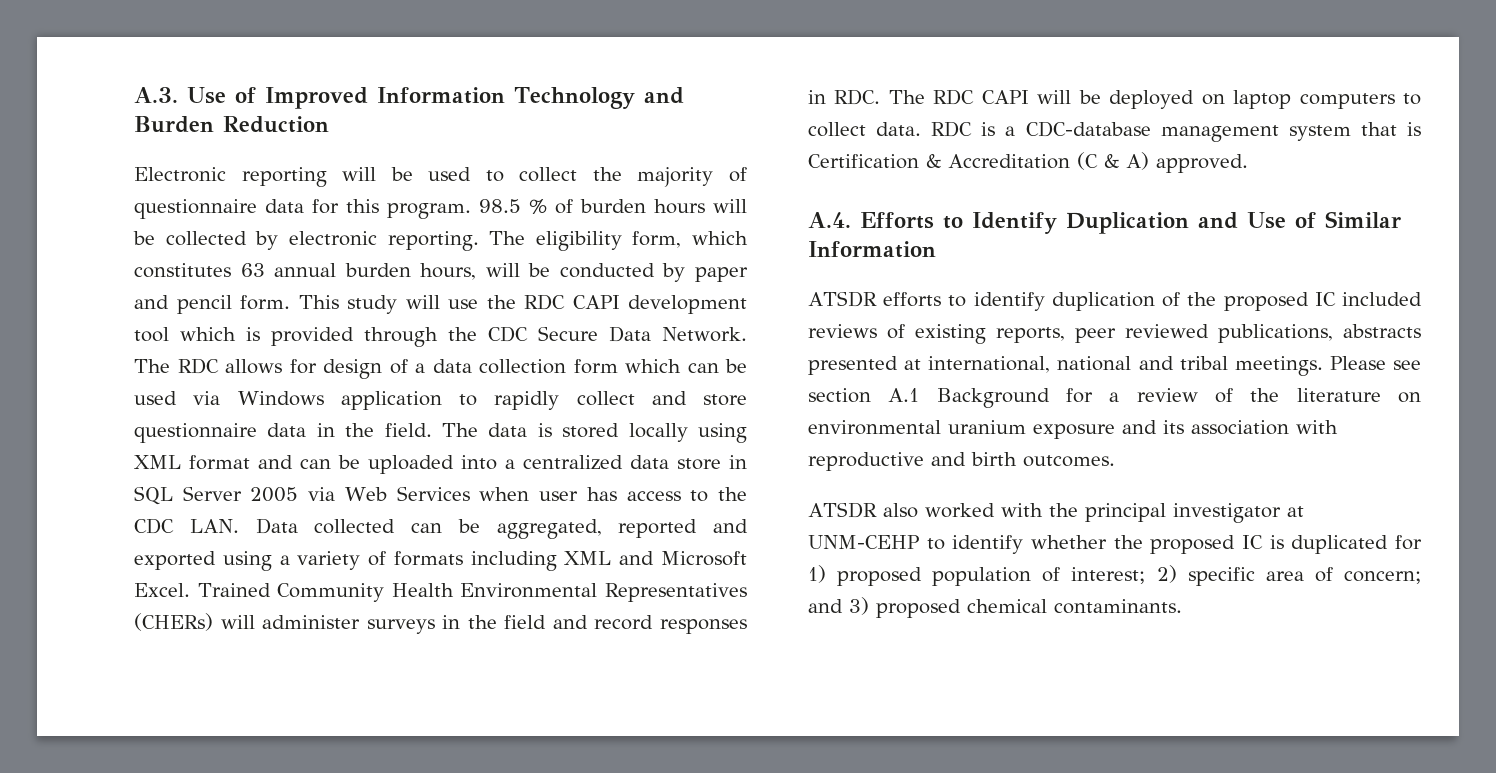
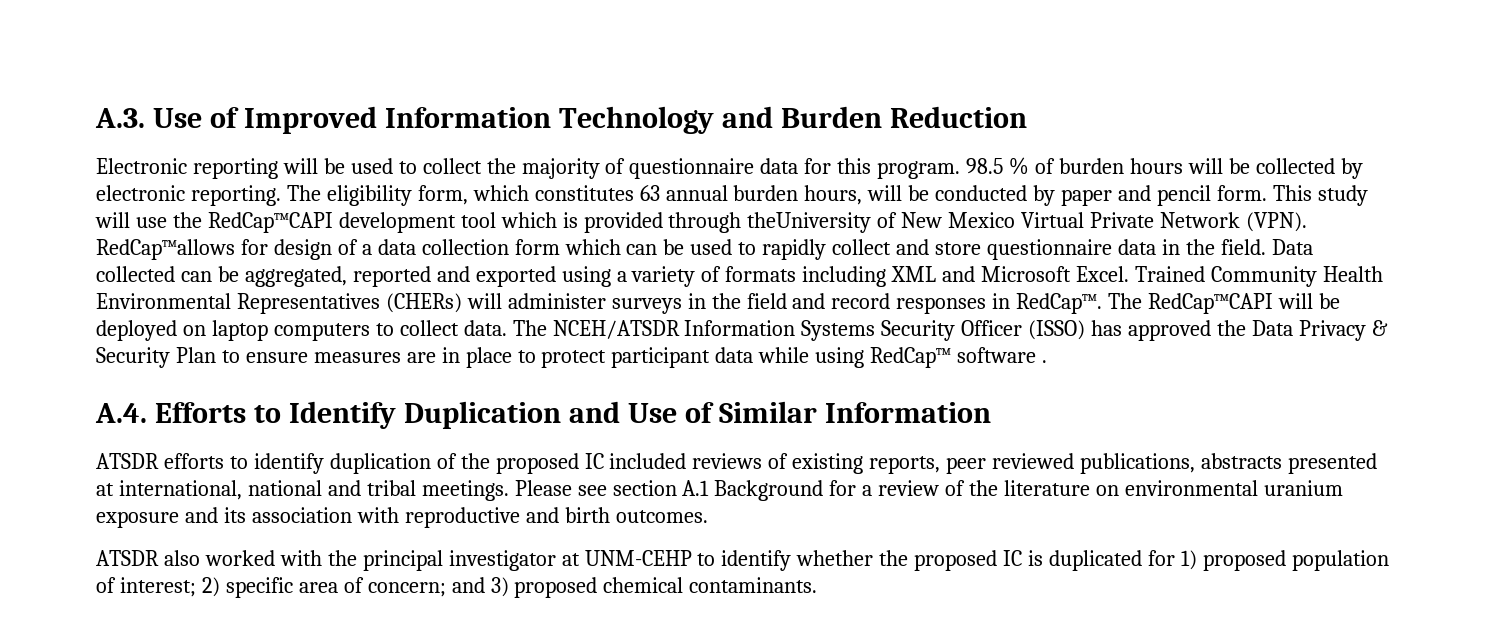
[524,294,620,310] RDC CAPI -> [207,212,333,233] RedCap™CAPI
[448,326,747,342] [134,358,282,374] the CDC Secure Data Network. The RDC allows -> [747,212,1307,233] [96,239,235,260] theUniversity of New Mexico Virtual Private Network (VPN). RedCap™allows
[193,391,442,410] via Windows application -> (733, 247) none
[442,423,747,443] [134,455,747,474] [134,486,747,505] [134,518,239,534] The data is stored locally using XML format and can be uploaded into a centralized data store in SQL Server 2005 via Web Services when user has access to the CDC LAN. -> (1266, 247) none
[834,89,1029,105] RDC. The RDC CAPI -> [1016,293,1274,314] RedCap™. The RedCap™CAPI
[931,121,1421,142] [808,152,1248,173] RDC is a CDC-database management system that is Certification & Accreditation (C & A) approved. -> [512,320,1388,341] [96,347,1048,368] The NCEH/ATSDR Information Systems Security Officer (ISSO) has approved the Data Privacy & Security Plan to ensure measures are in place to protect participant data while using RedCap™ software .

